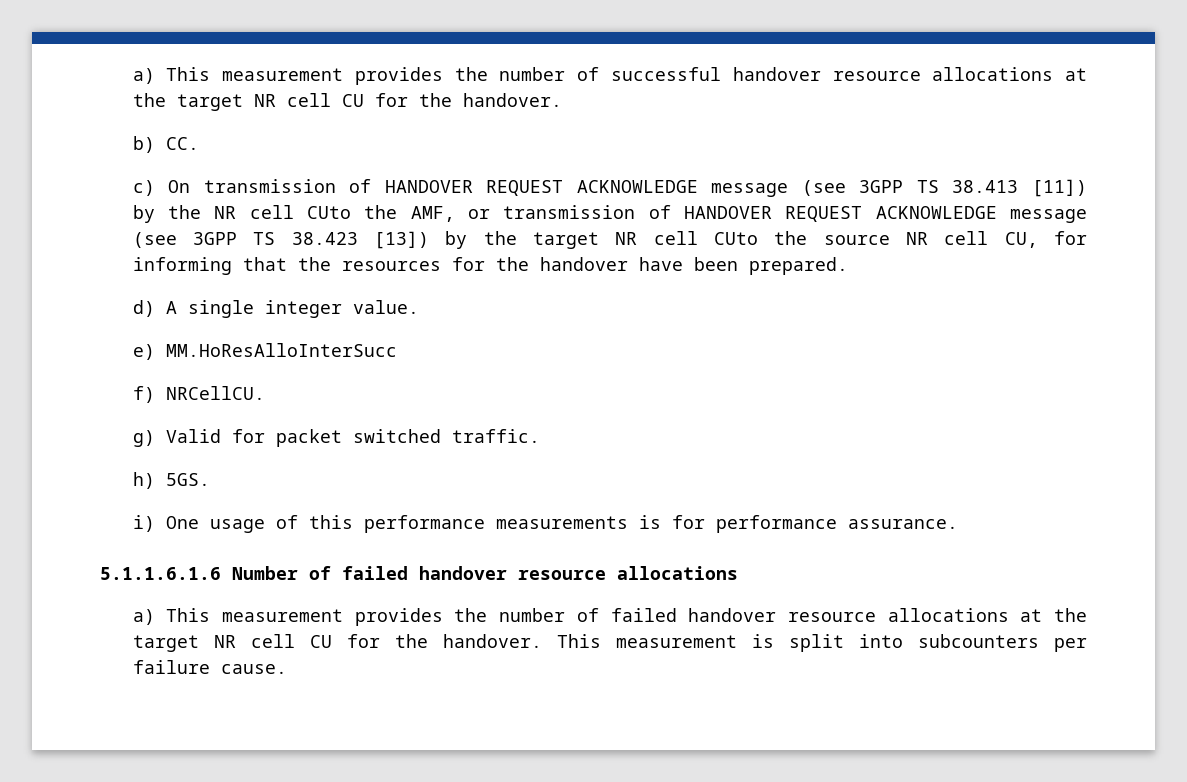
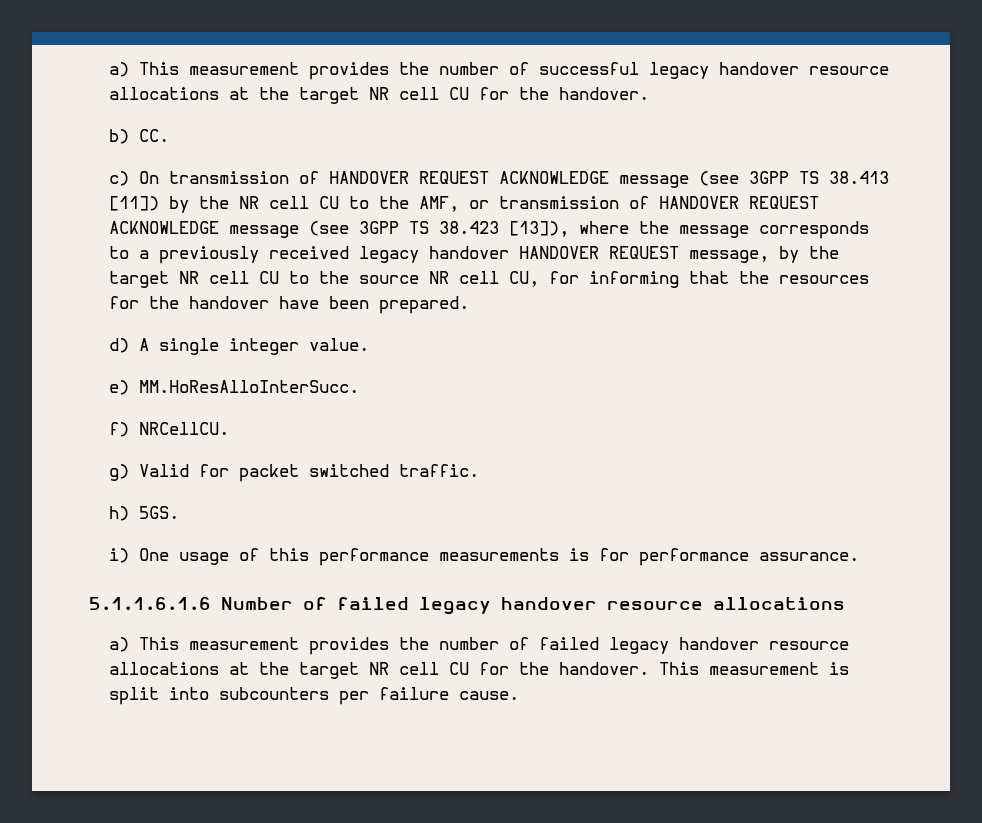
(721, 74) none -> [648,62,709,79] legacy
[307,206,352,219] CUto -> [318,196,369,209] CU to
[374,231,430,249] [13]) -> [508,221,869,239] [108,246,769,264] [13]), where the message corresponds to a previously received legacy handover HANDOVER REQUEST message,
[714,232,759,245] CUto -> [258,271,309,284] CU to
[165,343,397,357] MM.HoResAlloInterSucc -> [138,380,359,393] MM.HoResAlloInterSucc.
(408, 573) none -> [419,597,491,615] legacy
(677, 615) none -> [608,637,669,654] legacy

